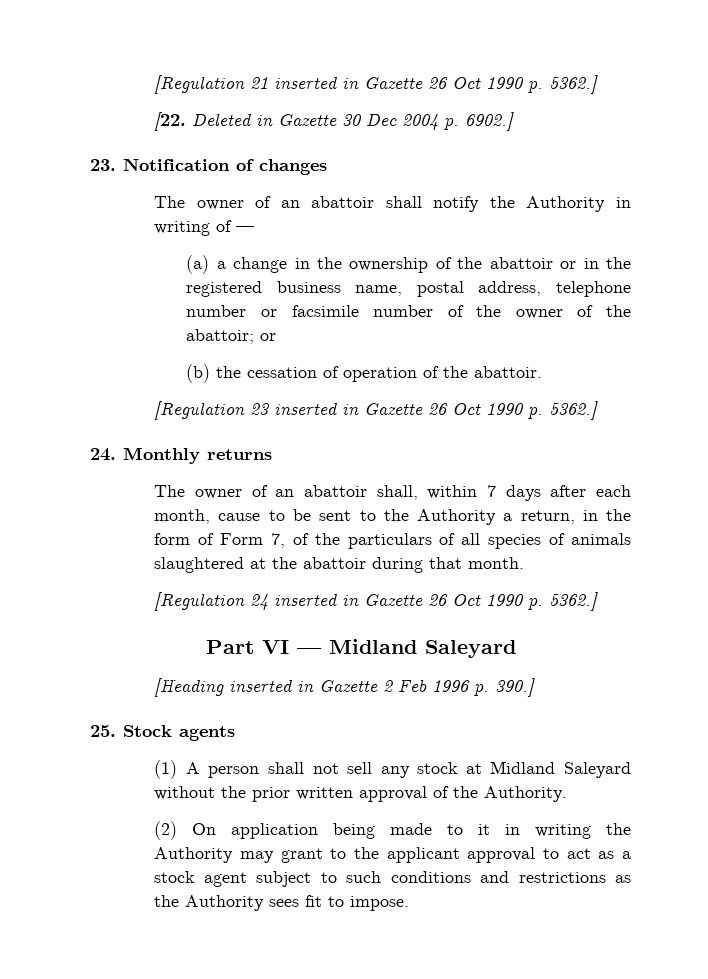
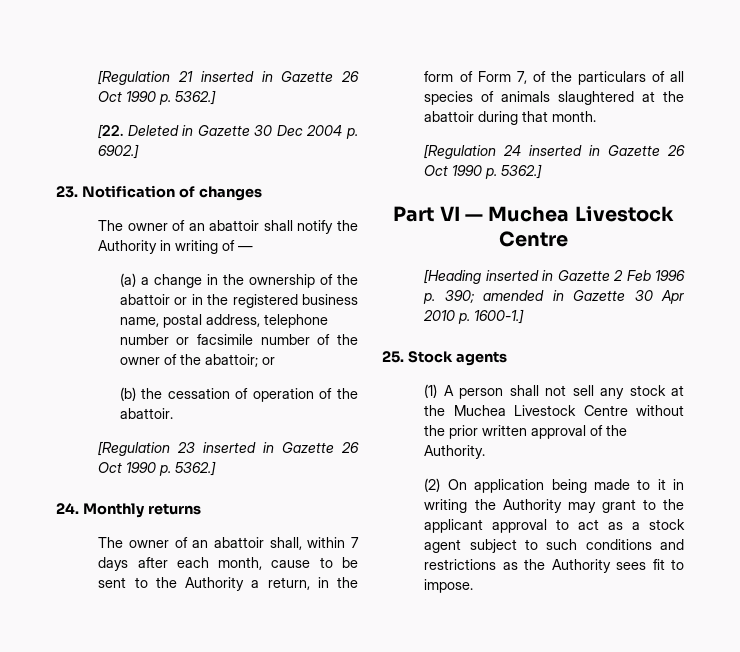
[328,639,516,658] Midland Saleyard -> [488,206,674,222] [498,231,568,247] Muchea Livestock Centre
[495,678,536,697] 390.] -> [444,290,684,304] [423,309,525,324] 390; amended in Gazette 30 Apr 2010 p. 1600-1.]
[490,761,632,778] Midland Saleyard -> [424,405,628,416] the Muchea Livestock Centre

